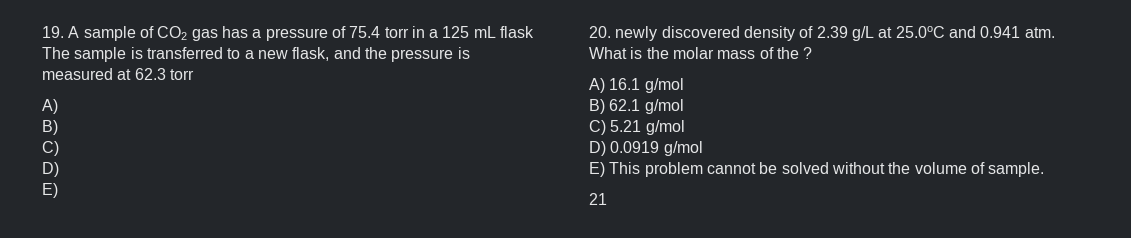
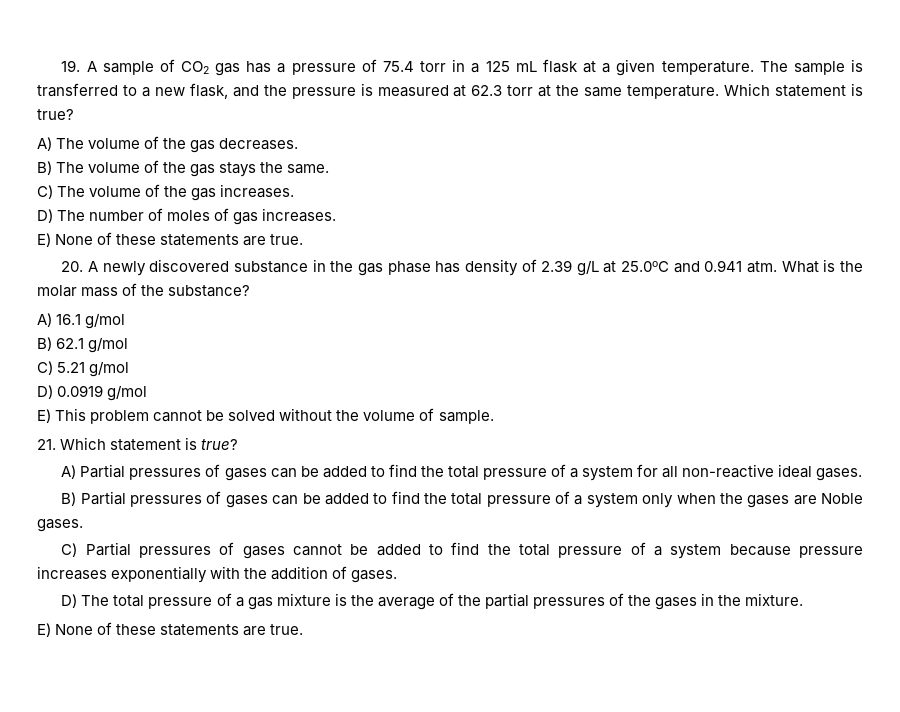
(535, 32) none -> [583,59,754,76] at a given temperature.
[42,99,58,114] [42,120,58,135] [42,141,59,156] [42,162,59,177] [42,183,58,198] // A) // B) // C) // D) // E) -> [538,83,863,99] [37,109,74,120] [37,136,299,153] [37,160,330,177] [37,184,295,201] [37,208,337,225] [37,232,304,247] at the same temperature. Which statement is true? // A) The volume of the gas decreases. // B) The volume of the gas stays the same. // C) The volume of the gas increases. // D) The number of moles of gas increases. // E) None of these statements are true.
(611, 32) none -> [87,261,98,272] A
(740, 32) none -> [233,259,461,276] substance in the gas phase has
[803,47,813,59] ? -> [168,285,251,297] substance?
[589,193,607,205] 21 -> [37,437,239,451] [61,464,863,481] [61,491,863,508] [37,519,83,532] [61,542,864,559] [37,566,398,583] [61,593,804,610] [37,622,304,637] 21. Which statement is true? // A) Partial pressures of gases can be added to find the total pressure of a system for all non-reactive ideal gases. // B) Partial pressures of gases can be added to find the total pressure of a system only when the gases are Noble gases. // C) Partial pressures of gases cannot be added to find the total pressure of a system because pressure increases exponentially with the addition of gases. // D) The total pressure of a gas mixture is the average of the partial pressures of the gases in the mixture. // E) None of these statements are true.

